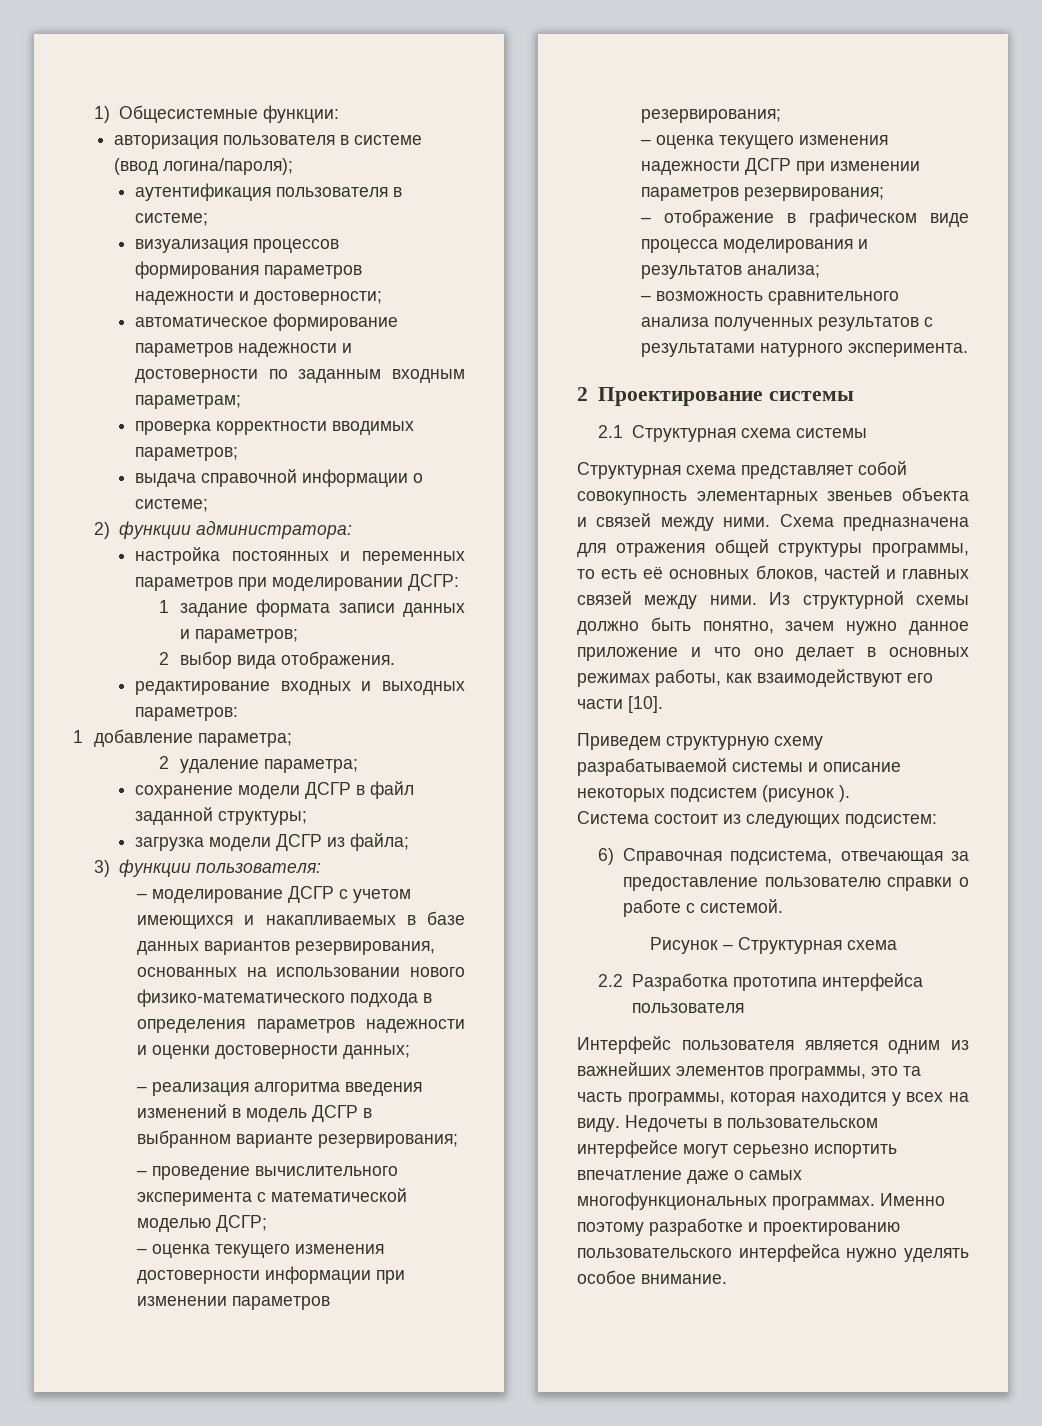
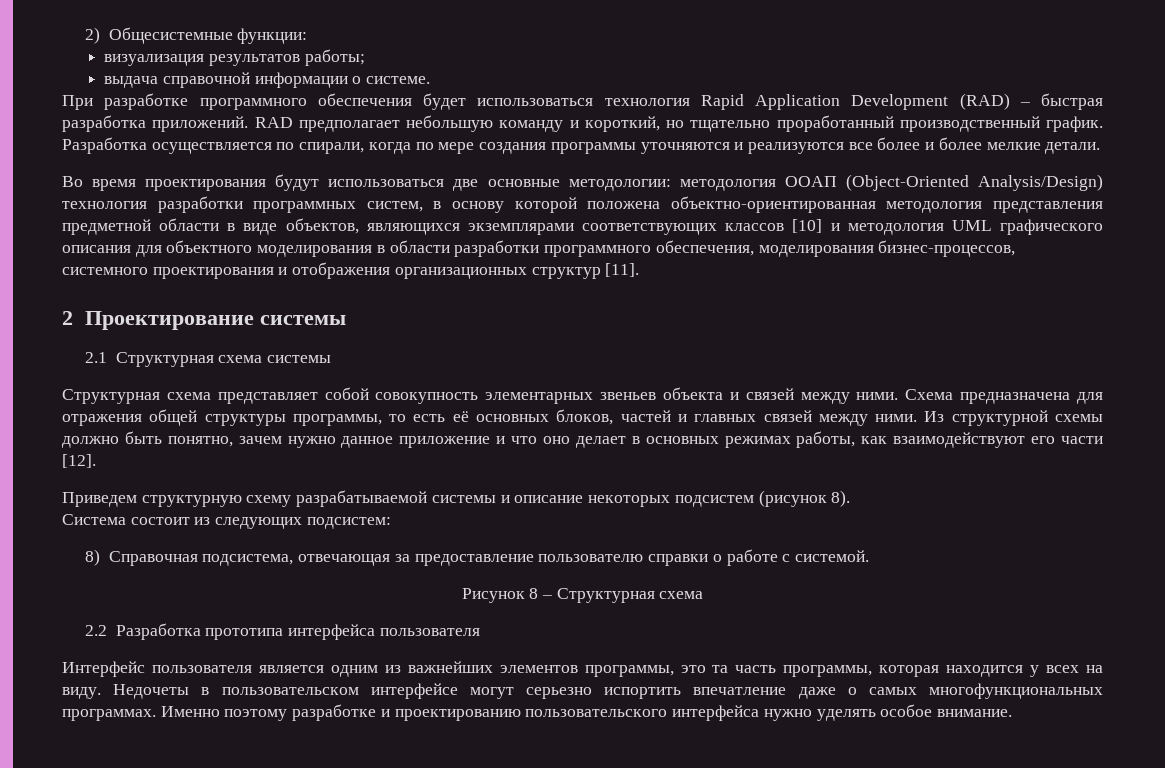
[94,106,111,123] 1) -> [85,27,101,44] 2)
[113,135,422,149] [113,158,293,175] [135,183,403,201] [135,213,209,226] [135,239,340,253] [135,261,363,279] [135,291,383,305] [135,313,399,331] [135,343,353,357] [135,369,465,383] [135,395,242,409] [135,421,415,435] [135,447,239,461] [135,469,424,487] [135,499,209,512] [94,521,353,539] [135,547,465,565] [135,574,460,591] [158,599,465,617] [179,629,298,643] [158,651,395,669] [135,681,465,695] [135,707,239,721] [73,729,293,747] [158,756,358,773] [135,781,415,799] [135,807,308,825] [135,833,410,851] [94,859,322,877] [137,886,412,903] [137,911,466,929] [137,941,436,955] [137,967,465,977] [137,989,433,1007] [137,1019,465,1033] [137,1045,411,1059] [137,1082,423,1096] [137,1104,373,1122] [137,1130,459,1148] [137,1166,399,1180] [137,1188,408,1206] [137,1215,268,1232] [137,1244,385,1258] [137,1266,406,1284] [137,1296,331,1310] [641,109,782,123] [641,135,889,149] [641,158,921,175] [641,187,885,201] [641,209,969,227] [641,239,869,253] [641,265,821,279] [641,291,900,305] [641,317,934,331] [641,343,969,357] авторизация пользователя в системе (ввод логина/пароля); // аутентификация пользователя в системе; // визуализация процессов формирования параметров надежности и достоверности; // автоматическое формирование параметров надежности и достоверности по заданным входным параметрам; // проверка корректности вводимых параметров; // выдача справочной информации о системе; // 2) функции администратора: // настройка постоянных и переменных параметров при моделировании ДСГР: // 1 задание формата записи данных и параметров; // 2 выбор вида отображения. // редактирование входных и выходных параметров: // 1 добавление параметра; // 2 удаление параметра; // сохранение модели ДСГР в файл заданной структуры; // загрузка модели ДСГР из файла; // 3) функции пользователя: // – моделирование ДСГР с учетом имеющихся и накапливаемых в базе данных вариантов резервирования, основанных на использовании нового физико-математического подхода в определения параметров надежности и оценки достоверности данных; // – реализация алгоритма введения изменений в модель ДСГР в выбранном варианте резервирования; // – проведение вычислительного эксперимента с математической моделью ДСГР; // – оценка текущего изменения достоверности информации при изменении параметров резервирования; // – оценка текущего изменения надежности ДСГР при изменении параметров резервирования; // – отображение в графическом виде процесса моделирования и результатов анализа; // – возможность сравнительного анализа полученных результатов с результатами натурного эксперимента. -> [104,49,365,66] [104,72,431,88] [62,93,1103,110] [62,115,1103,132] [62,137,1101,154] [62,174,1104,191] [62,196,1104,213] [62,218,1104,235] [62,240,1016,257] [62,262,640,279] визуализация результатов работы; // выдача справочной информации о системе. // При разработке программного обеспечения будет использоваться технология Rapid Application Development (RAD) – быстрая разработка приложений. RAD предполагает небольшую команду и короткий, но тщательно проработанный производственный график. Разработка осуществляется по спирали, когда по мере создания программы уточняются и реализуются все более и более мелкие детали. // Во время проектирования будут использоваться две основные методологии: методология ООАП (Object-Oriented Analysis/Design) технология разработки программных систем, в основу которой положена объектно-ориентированная методология представления предметной области в виде объектов, являющихся экземплярами соответствующих классов [10] и методология UML графического описания для объектного моделирования в области разработки программного обеспечения, моделирования бизнес-процессов, системного проектирования и отображения организационных структур [11].
[628,696,663,713] [10]. -> [62,454,96,468] [12].
[839,785,850,802] ). -> [831,490,851,507] 8).
[598,848,615,865] 6) -> [85,549,101,566] 8)
(718, 945) none -> [529,588,539,599] 8

